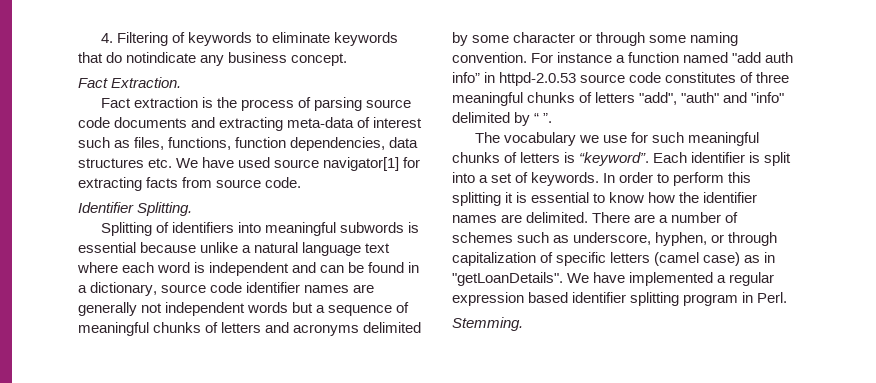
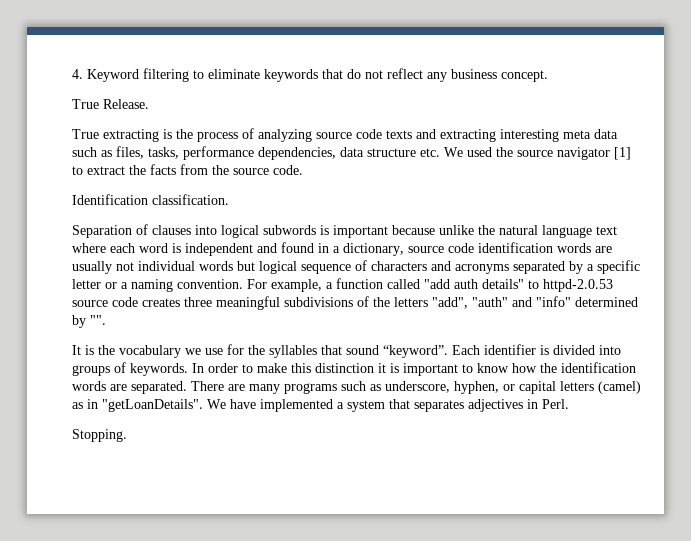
[116,32,253,46] Filtering of keywords -> [87,68,189,82] Keyword filtering
[126,52,197,63] notindicate -> [365,68,423,79] not reflect
[78,77,182,88] [100,97,198,108] Fact Extraction. // Fact extraction -> [72,99,149,109] [72,129,159,142] True Release. // True extracting
[314,97,412,111] [78,117,188,128] parsing source code documents -> [258,129,412,142] analyzing source code texts
[287,117,423,128] meta-data of interest -> [500,129,618,142] interesting meta data
[168,137,287,150] functions, function -> [148,146,254,160] tasks, performance
[78,158,144,168] structures -> [367,148,416,157] structure
[202,157,421,171] [78,177,142,191] have used source navigator[1] for extracting -> [467,147,631,160] [72,165,146,175] used the source navigator [1] to extract the
(213, 182) none -> [212,165,229,175] the
[78,202,193,216] [100,222,337,236] Identifier Splitting. // Splitting of identifiers into meaningful -> [72,194,229,205] [72,224,259,238] Identification classification. // Separation of clauses into logical
[78,242,136,253] essential -> [333,225,388,238] important
[242,245,252,253] a -> [478,225,495,235] the
[320,262,365,273] can be -> (277, 248) none
[246,282,375,293] [78,302,246,316] identifier names are generally not independent -> [478,242,612,253] [72,261,195,274] identification words are usually not individual
[316,305,326,313] a -> [259,261,297,274] logical
[78,322,422,336] [452,32,687,46] meaningful chunks of letters and acronyms delimited by some character or through some -> [371,260,640,274] [72,279,128,289] characters and acronyms separated by a specific letter or a
[557,52,613,63] instance -> [271,279,322,292] example,
[683,52,729,63] named -> [387,279,420,289] called
[452,72,496,83] info” in -> [482,279,539,289] details" to
[665,72,790,83] [452,92,593,106] constitutes of three meaningful chunks of -> [142,296,390,310] creates three meaningful subdivisions of the
[452,112,553,126] [474,132,760,146] [452,152,792,166] [452,172,513,183] delimited by “ ”. // The vocabulary we use for such meaningful chunks of letters is “keyword”. Each identifier is split into a set -> [575,297,638,307] [72,315,106,328] [72,344,621,358] [72,365,110,376] determined by "". // It is the vocabulary we use for the syllables that sound “keyword”. Each identifier is divided into groups
[673,172,752,186] [452,192,501,206] perform this splitting -> [257,363,374,373] make this distinction
[531,192,590,203] essential -> [403,363,458,376] important
[703,192,758,203] [452,212,739,223] [452,232,513,243] identifier names are delimited. There are a number of schemes -> [561,362,636,373] [72,381,337,394] identification words are separated. There are many programs
[728,232,778,246] [452,252,741,266] through capitalization of specific letters (camel case) -> [519,381,641,394] capital letters (camel)
[729,272,775,286] [452,292,739,306] regular expression based identifier splitting program -> [347,399,523,412] system that separates adjectives
[452,317,523,331] Stemming. -> [72,429,127,442] Stopping.

